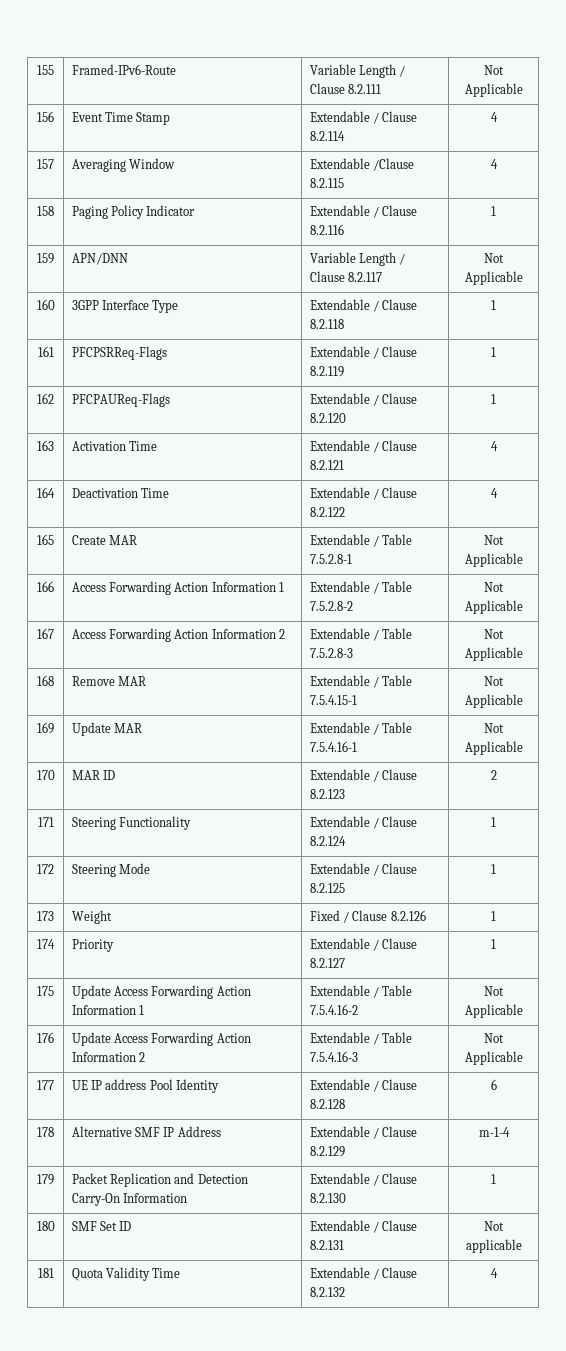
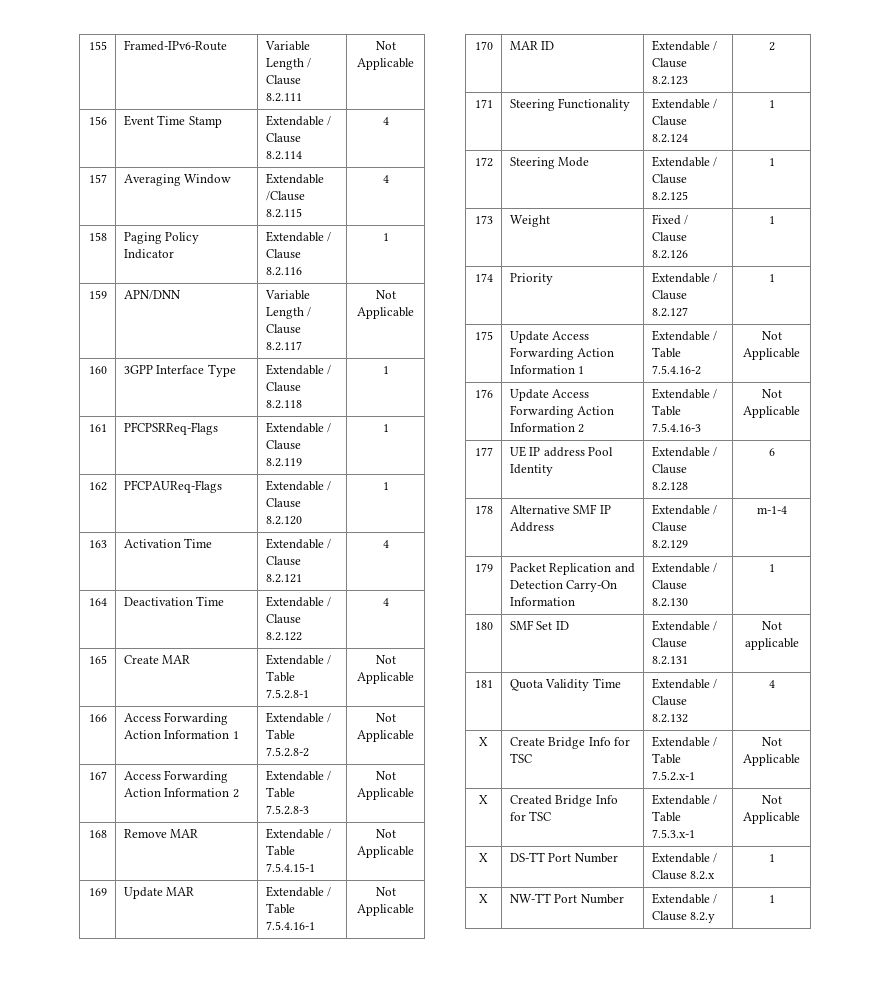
(498, 1273) none -> [479,737,488,746] [509,737,631,749] [509,753,532,763] [651,736,718,747] [651,753,681,764] [651,771,695,781] [761,737,782,746] [743,754,800,766] [479,795,488,804] [509,795,618,807] [509,811,552,821] [651,794,718,805] [651,811,681,822] [651,829,695,838] [761,795,782,804] [743,812,800,824] [479,853,488,862] [509,852,618,863] [651,852,718,863] [651,870,716,880] [768,854,775,862] [479,894,488,903] [509,893,624,904] [651,893,718,904] [651,911,716,923] [768,895,775,903] // X | Create Bridge Info for TSC | Extendable / Table 7.5.2.x-1 | Not Applicable // X | Created Bridge Info for TSC | Extendable / Table 7.5.3.x-1 | Not Applicable // X | DS-TT Port Number | Extendable / Clause 8.2.x | 1 // X | NW-TT Port Number | Extendable / Clause 8.2.y | 1

